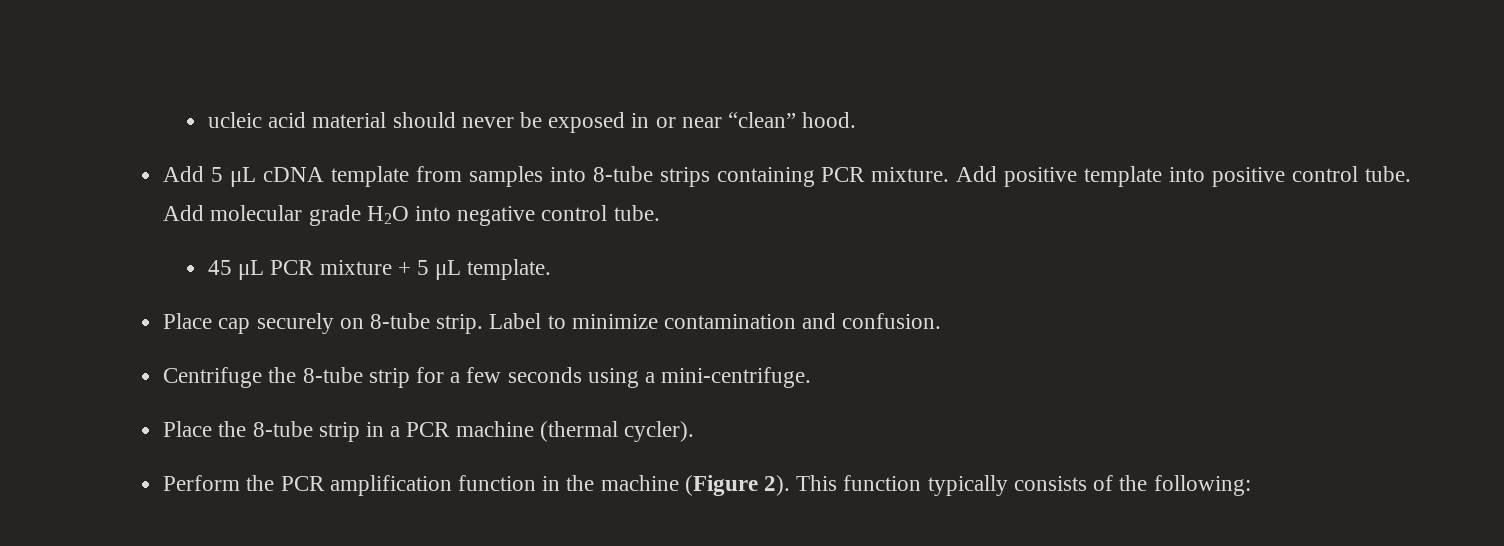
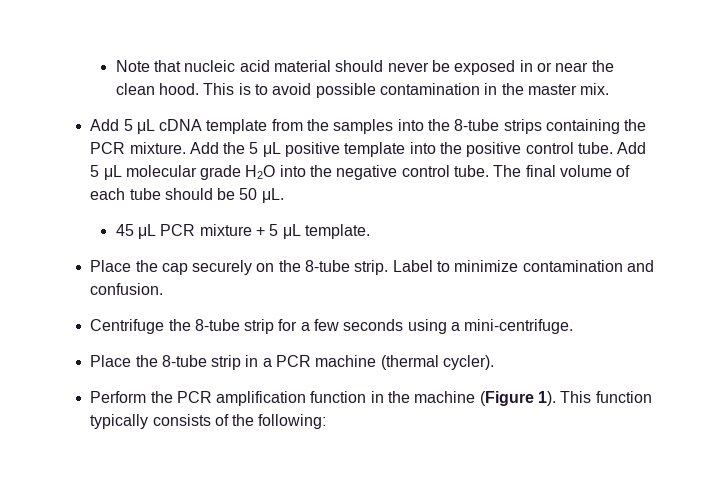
[208,112,263,128] ucleic -> [115,60,236,72] Note that nucleic
[728,112,797,128] “clean” -> [591,60,614,72] [115,83,155,95] the clean
(857, 120) none -> [203,83,610,98] This is to avoid possible contamination in the master mix.
(462, 174) none -> [307,119,330,131] the
(586, 174) none -> [428,119,451,131] the
(815, 177) none -> [624,119,647,131] the
(998, 174) none -> [223,142,281,157] the 5 μL
(1206, 174) none -> [440,142,463,154] the
(205, 213) none -> [90,165,122,180] 5 μL
(451, 213) none -> [310,165,333,177] the
(660, 213) none -> [493,165,631,177] [90,188,284,203] The final volume of each tube should be 50 μL.
(213, 321) none -> [135,260,158,272] the
(364, 323) none -> [278,260,301,272] the
[764,475,791,496] 2). -> [538,391,557,406] 1).

